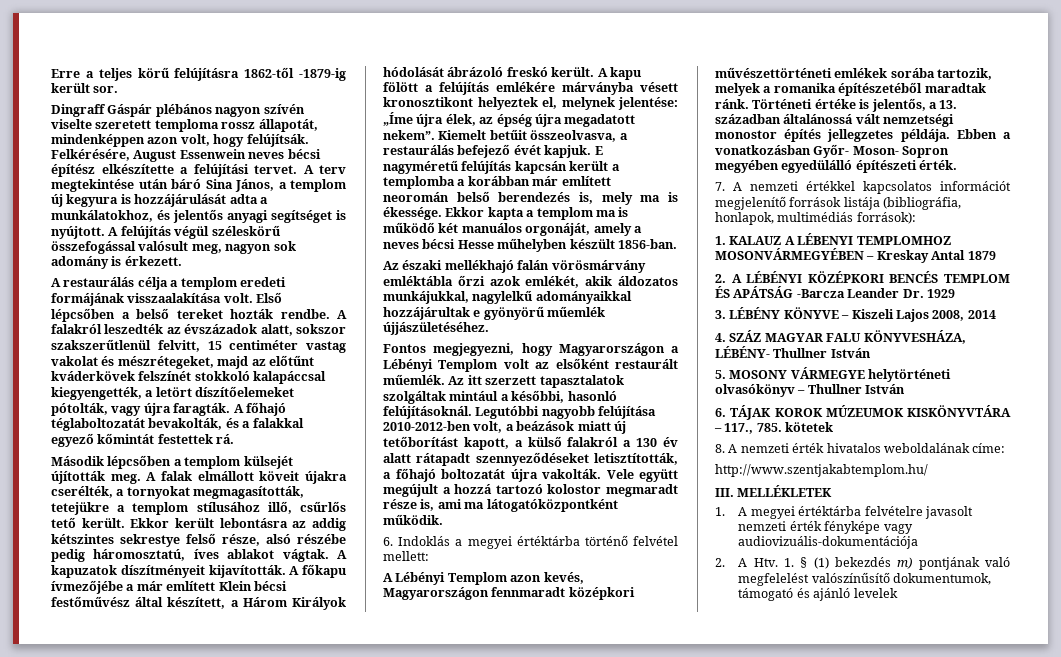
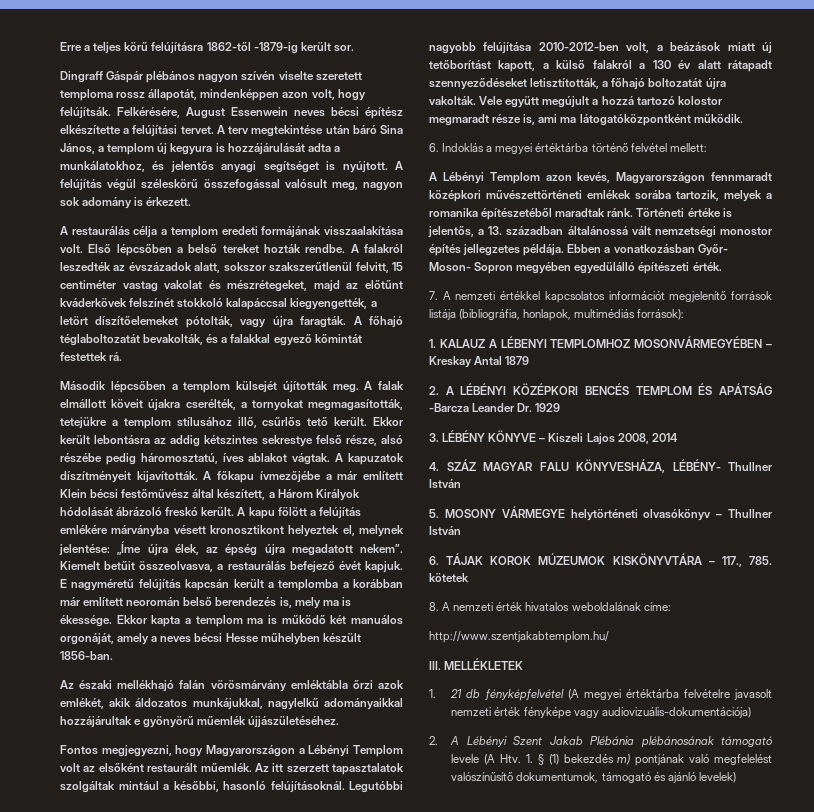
[738,507,748,516] A -> [450,689,579,701] 21 db fényképfelvétel (A
[738,536,919,549] [715,558,748,567] audiovizuális-dokumentációja // 2. A -> [601,707,751,718] [429,736,772,748] [451,754,496,765] audiovizuális-dokumentációja) // 2. A Lébényi Szent Jakab Plébánia plébánosának támogató levele (A
[853,588,898,598] levelek -> [698,772,736,783] levelek)

